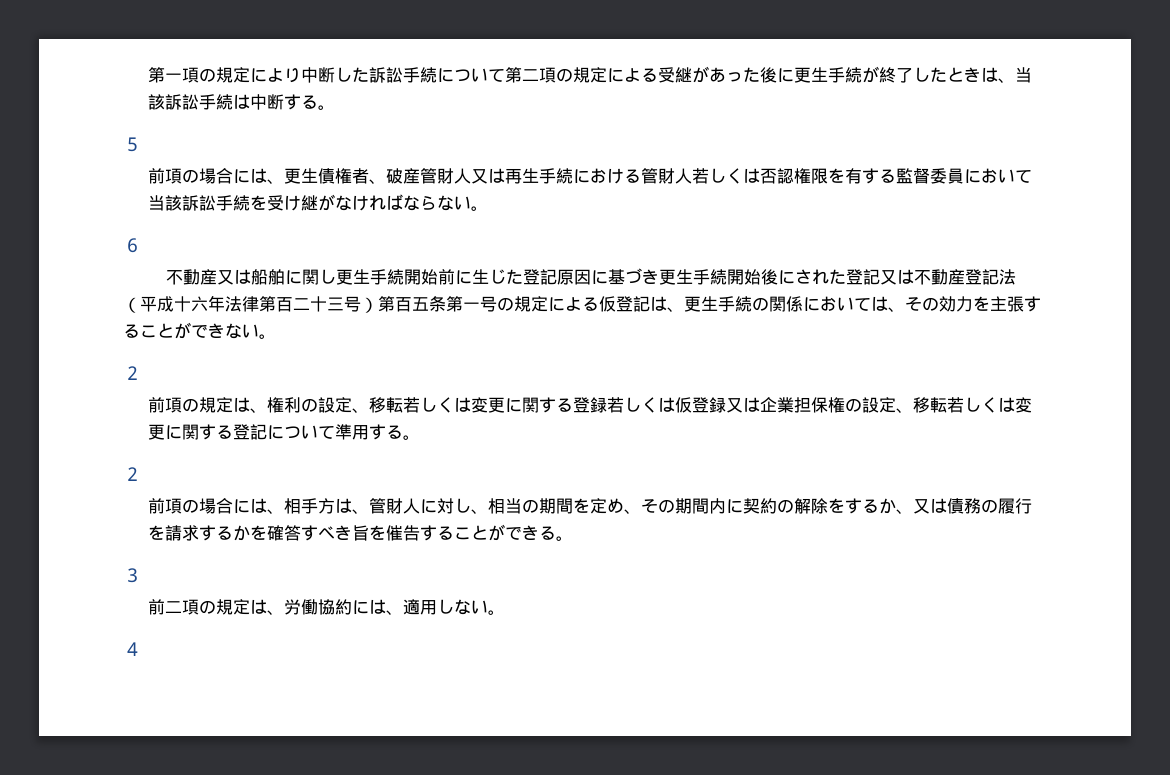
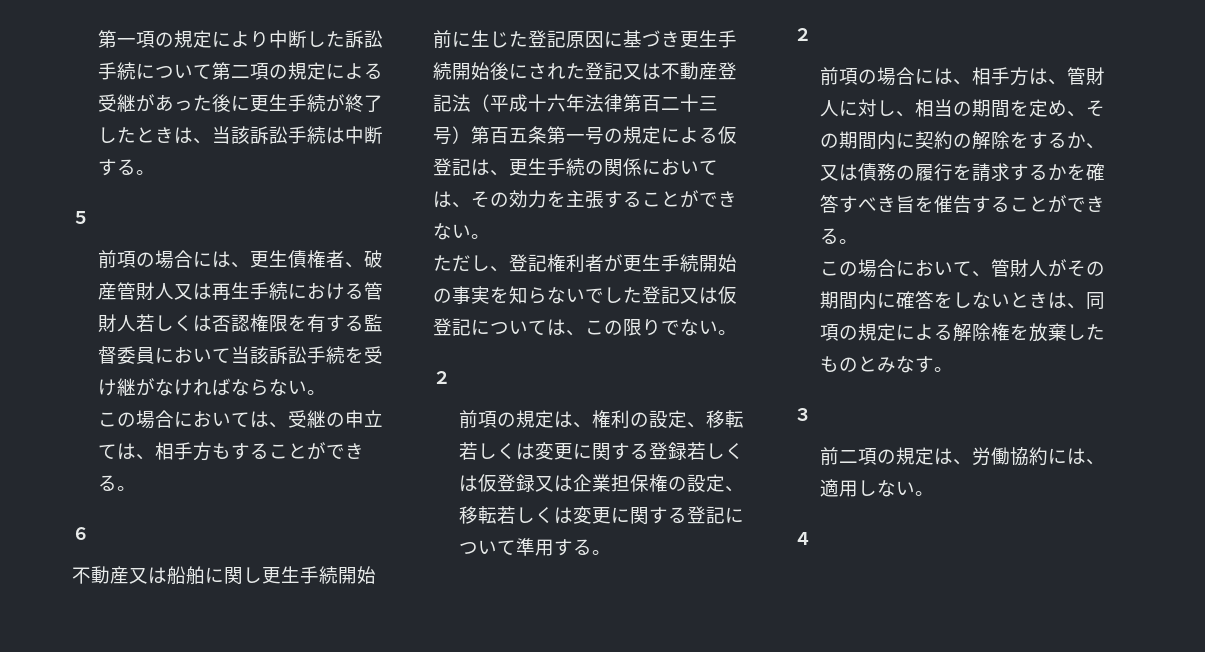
(488, 208) none -> [98,410,384,429] [98,442,365,461] [98,475,137,491] // この場合においては、受継の申立ては、相手方もすることができる。
(276, 336) none -> [433,254,737,272] [433,286,737,304] [433,318,737,336] // ただし、登記権利者が更生手続開始の事実を知らないでした登記又は仮登記については、この限りでない。
(573, 538) none -> [820,259,1106,278] [820,291,1106,310] [820,323,1106,342] [820,356,954,373] // この場合において、管財人がその期間内に確答をしないときは、同項の規定による解除権を放棄したものとみなす。

